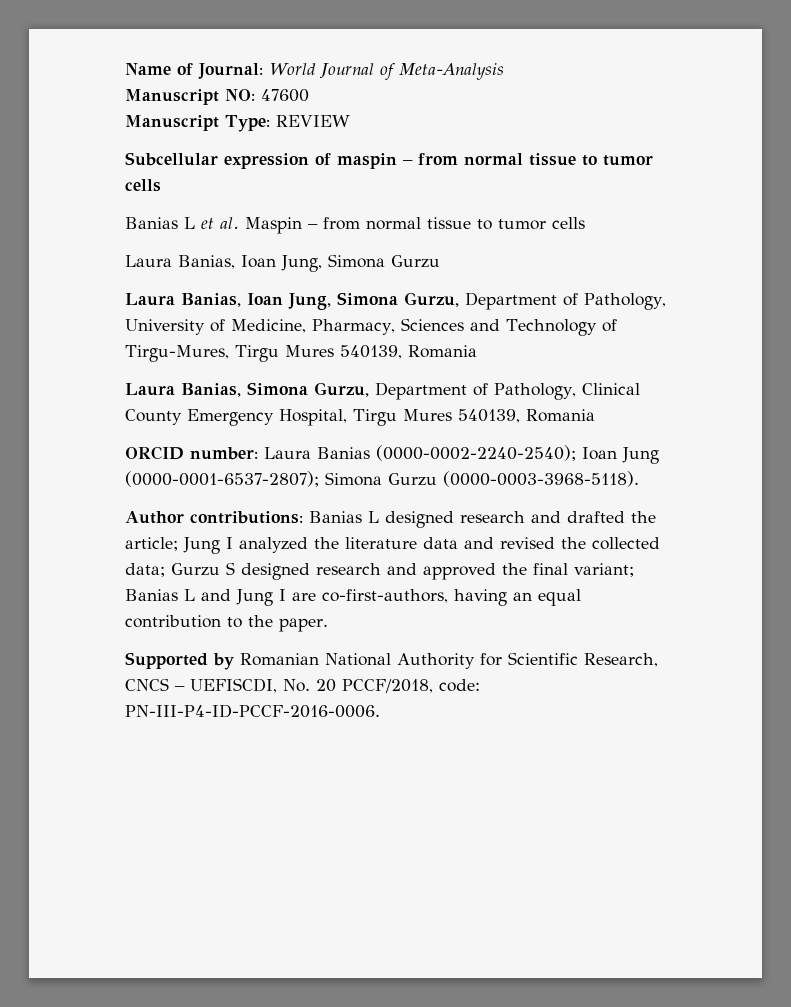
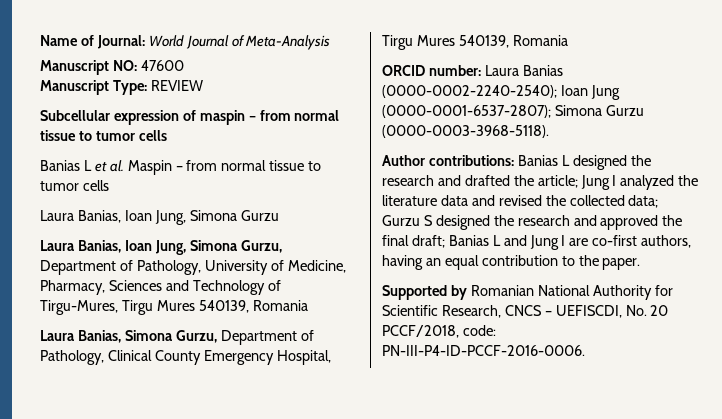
(454, 519) none -> [630,155,651,166] the
(310, 571) none -> [493,215,514,226] the
[574,563,634,577] variant; -> [411,235,445,248] draft;
[322,589,448,603] co-first-authors, -> [592,235,692,248] co-first authors,

